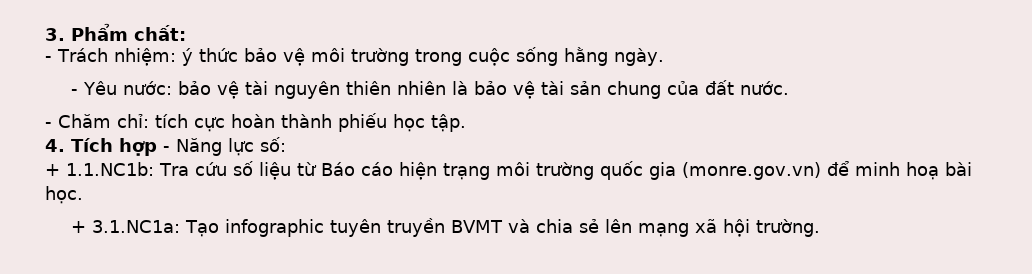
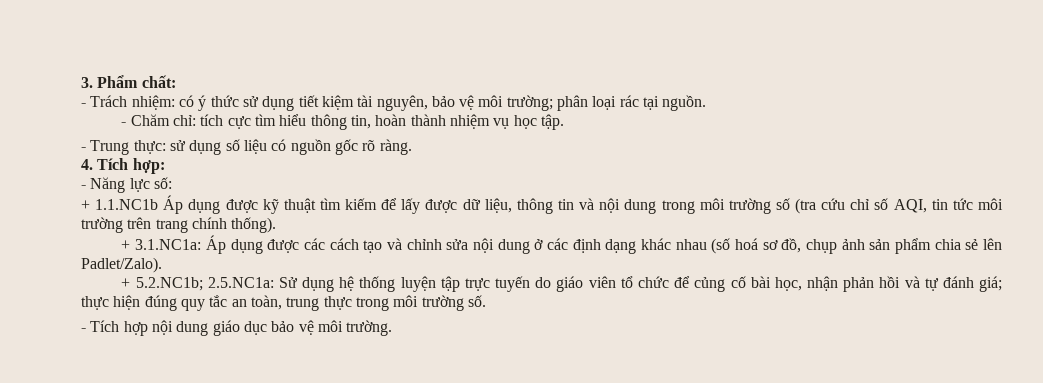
(176, 57) none -> [178,95,194,107] có
[243,47,664,66] [71,80,790,99] bảo vệ môi trường trong cuộc sống hằng ngày. // - Yêu nước: bảo vệ tài nguyên thiên nhiên là bảo vệ tài sản chung của đất nước. -> [242,95,707,111] sử dụng tiết kiệm tài nguyên, bảo vệ môi trường; phân loại rác tại nguồn.
[231,113,466,132] hoàn thành phiếu học tập. -> [255,114,564,130] [81,139,412,155] tìm hiểu thông tin, hoàn thành nhiệm vụ học tập. // - Trung thực: sử dụng số liệu có nguồn gốc rõ ràng.
[119,138,157,156] hợp -> [132,158,165,174] hợp: //
[66,161,972,180] [45,186,83,204] [71,218,751,237] 1.1.NC1b: Tra cứu số liệu từ Báo cáo hiện trạng môi trường quốc gia (monre.gov.vn) để minh hoạ bài học. // + 3.1.NC1a: Tạo infographic tuyên truyền BVMT và chia sẻ lên mạng xã hội -> [95,195,1003,214] [81,217,277,233] [121,235,1003,254] [81,257,162,273] [121,276,1003,292] [81,295,486,311] [81,320,343,336] 1.1.NC1b Áp dụng được kỹ thuật tìm kiếm để lấy được dữ liệu, thông tin và nội dung trong môi trường số (tra cứu chỉ số AQI, tin tức môi trường trên trang chính thống). // + 3.1.NC1a: Áp dụng được các cách tạo và chỉnh sửa nội dung ở các định dạng khác nhau (số hoá sơ đồ, chụp ảnh sản phẩm chia sẻ lên Padlet/Zalo). // + 5.2.NC1b; 2.5.NC1a: Sử dụng hệ thống luyện tập trực tuyến do giáo viên tổ chức để củng cố bài học, nhận phản hồi và tự đánh giá; thực hiện đúng quy tắc an toàn, trung thực trong môi trường số. // - Tích hợp nội dung giáo dục bảo vệ môi

